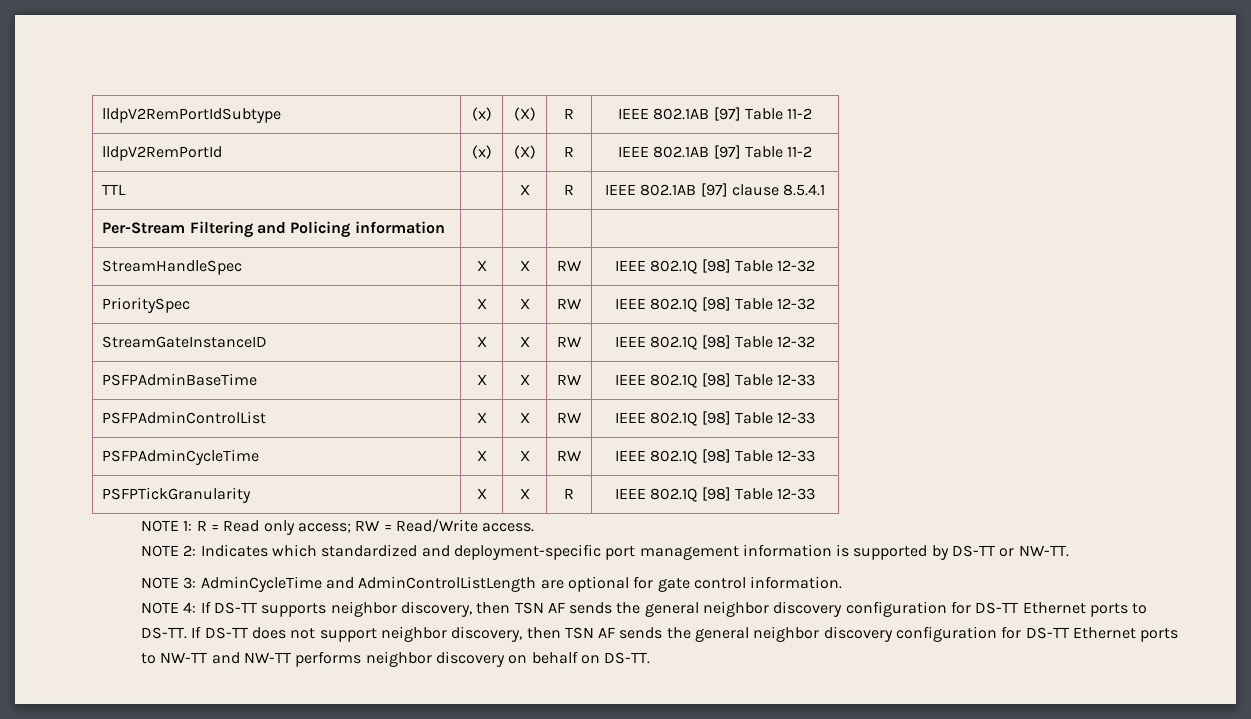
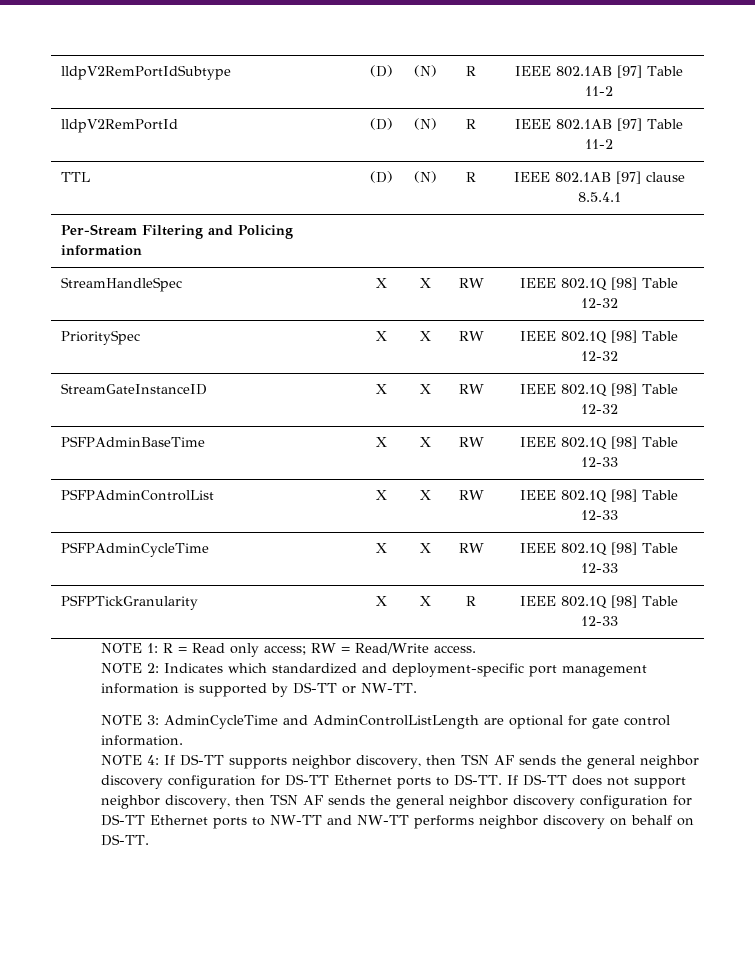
[471,107,492,121] [513,107,536,121] (x) | (X) -> [369,65,393,77] [414,65,437,77] (D) | (N)
[471,145,492,159] [513,145,536,159] (x) | (X) -> [369,118,393,130] [414,118,437,130] (D) | (N)
[519,184,530,195] | X -> [369,171,393,183] [414,171,437,183] (D) | (N)

